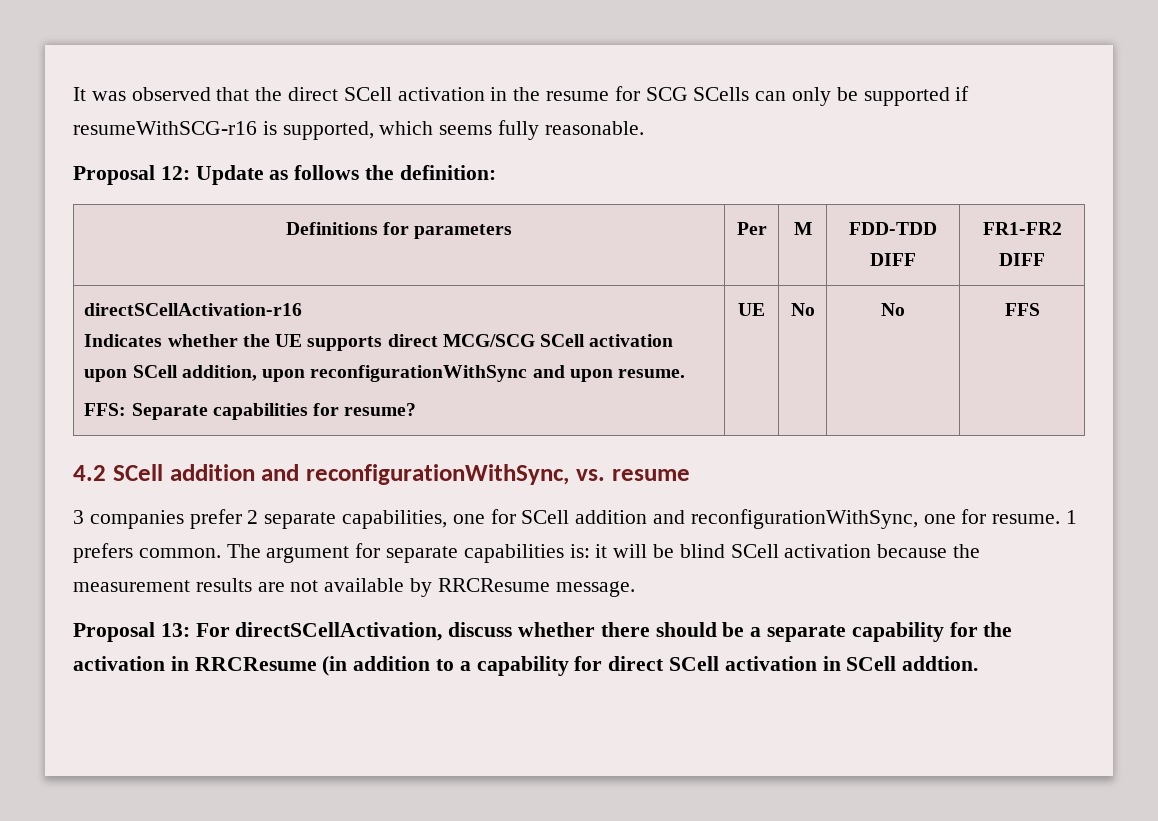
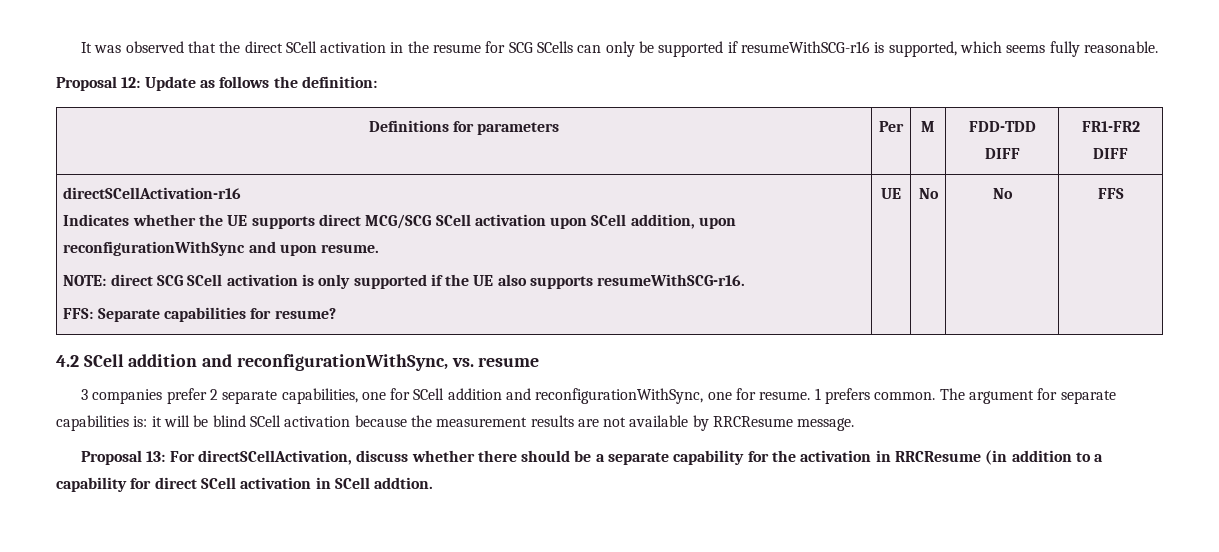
(686, 373) none -> [63,274,746,289] // NOTE: direct SCG SCell activation is only supported if the UE also supports resumeWithSCG-r16.

